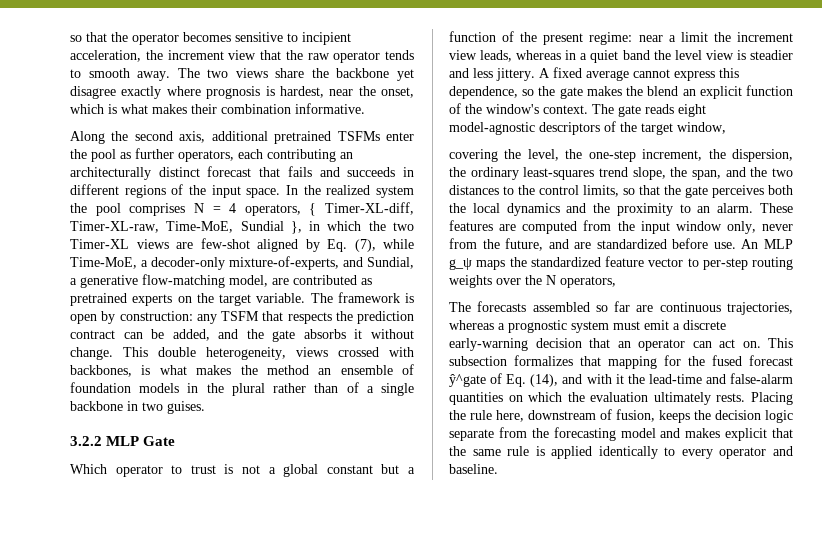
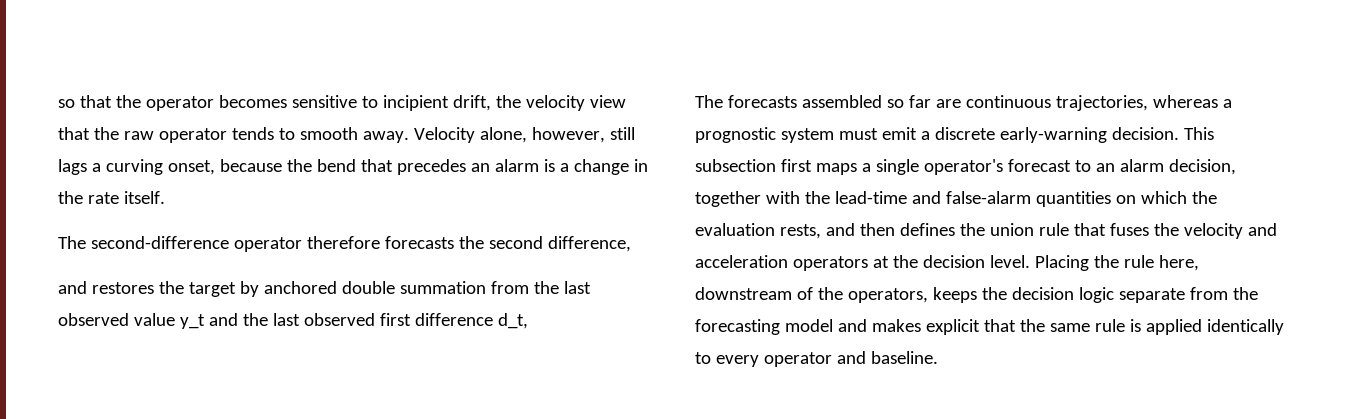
[70,50,224,62] acceleration, the increment -> [452,95,585,111] drift, the velocity
[177,68,414,81] [70,86,414,99] [70,103,365,114] [70,131,414,144] [70,148,353,162] [70,166,415,180] [70,184,414,198] [70,202,414,216] [70,221,414,234] [70,238,414,252] [70,256,414,270] [70,274,372,288] [70,292,414,306] [70,311,414,324] [70,329,414,342] [70,347,414,360] [70,364,414,377] [70,382,415,396] [70,401,205,414] [70,436,176,446] [70,464,415,477] [449,31,793,45] [449,50,793,63] [449,67,739,81] [449,85,793,99] [449,103,706,117] [449,121,726,135] [449,149,793,162] [449,167,793,180] [449,185,793,198] [449,203,793,216] [449,220,793,234] [449,238,793,251] [449,256,793,270] [449,275,616,288] The two views share the backbone yet disagree exactly where prognosis is hardest, near the onset, which is what makes their combination informative. // Along the second axis, additional pretrained TSFMs enter the pool as further operators, each contributing an architecturally distinct forecast that fails and succeeds in different regions of the input space. In the realized system the pool comprises N = 4 operators, { Timer-XL-diff, Timer-XL-raw, Time-MoE, Sundial }, in which the two Timer-XL views are few-shot aligned by Eq. (7), while Time-MoE, a decoder-only mixture-of-experts, and Sundial, a generative flow-matching model, are contributed as pretrained experts on the target variable. The framework is open by construction: any TSFM that respects the prediction contract can be added, and the gate absorbs it without change. This double heterogeneity, views crossed with backbones, is what makes the method an ensemble of foundation models in the plural rather than of a single backbone in two guises. // 3.2.2 MLP Gate // Which operator to trust is not a global constant but a function of the present regime: near a limit the increment view leads, whereas in a quiet band the level view is steadier and less jittery. A fixed average cannot express this dependence, so the gate makes the blend an explicit function of the window's context. The gate reads eight model-agnostic descriptors of the target window, // covering the level, the one-step increment, the dispersion, the ordinary least-squares trend slope, the span, and the two distances to the control limits, so that the gate perceives both the local dynamics and the proximity to an alarm. These features are computed from the input window only, never from the future, and are standardized before use. An MLP g_ψ maps the standardized feature vector to per-step routing weights over the N operators, -> [413,127,635,143] [58,159,648,175] [58,191,165,204] [58,236,631,252] [58,281,591,297] [58,313,528,329] Velocity alone, however, still lags a curving onset, because the bend that precedes an alarm is a change in the rate itself. // The second-difference operator therefore forecasts the second difference, // and restores the target by anchored double summation from the last observed value y_t and the last observed first difference d_t,
[535,338,793,351] [449,355,793,369] [449,373,624,387] decision that an operator can act on. This subsection formalizes that mapping for the fused forecast ŷ^gate of Eq. (14), and with it -> [1111,127,1214,140] [695,159,1236,175] [695,191,800,207] decision. This subsection first maps a single operator's forecast to an alarm decision, together with
[653,392,746,405] ultimately rests. -> [779,223,1277,239] [695,255,1030,271] rests, and then defines the union rule that fuses the velocity and acceleration operators at the decision level.
[616,409,655,422] fusion, -> [817,287,928,303] the operators,

